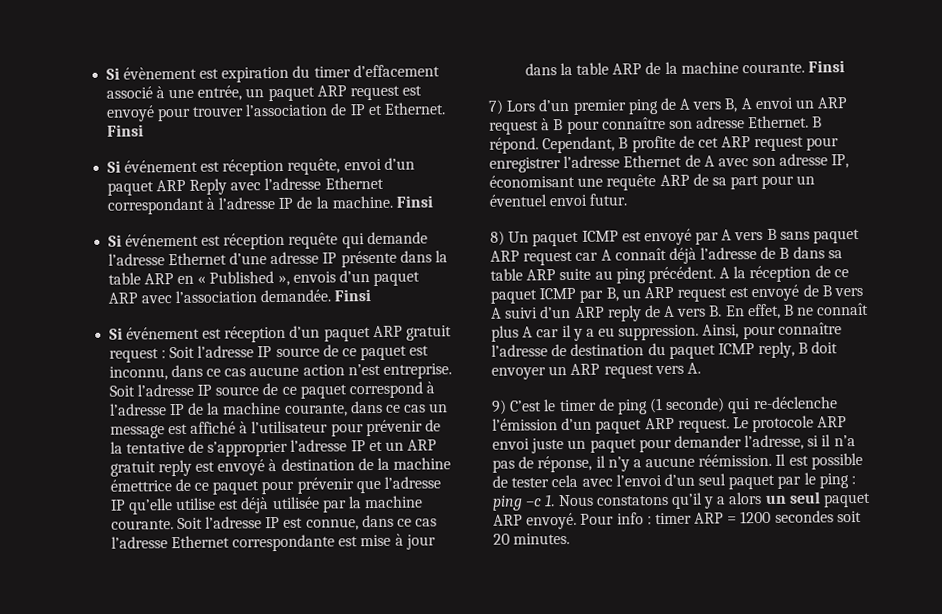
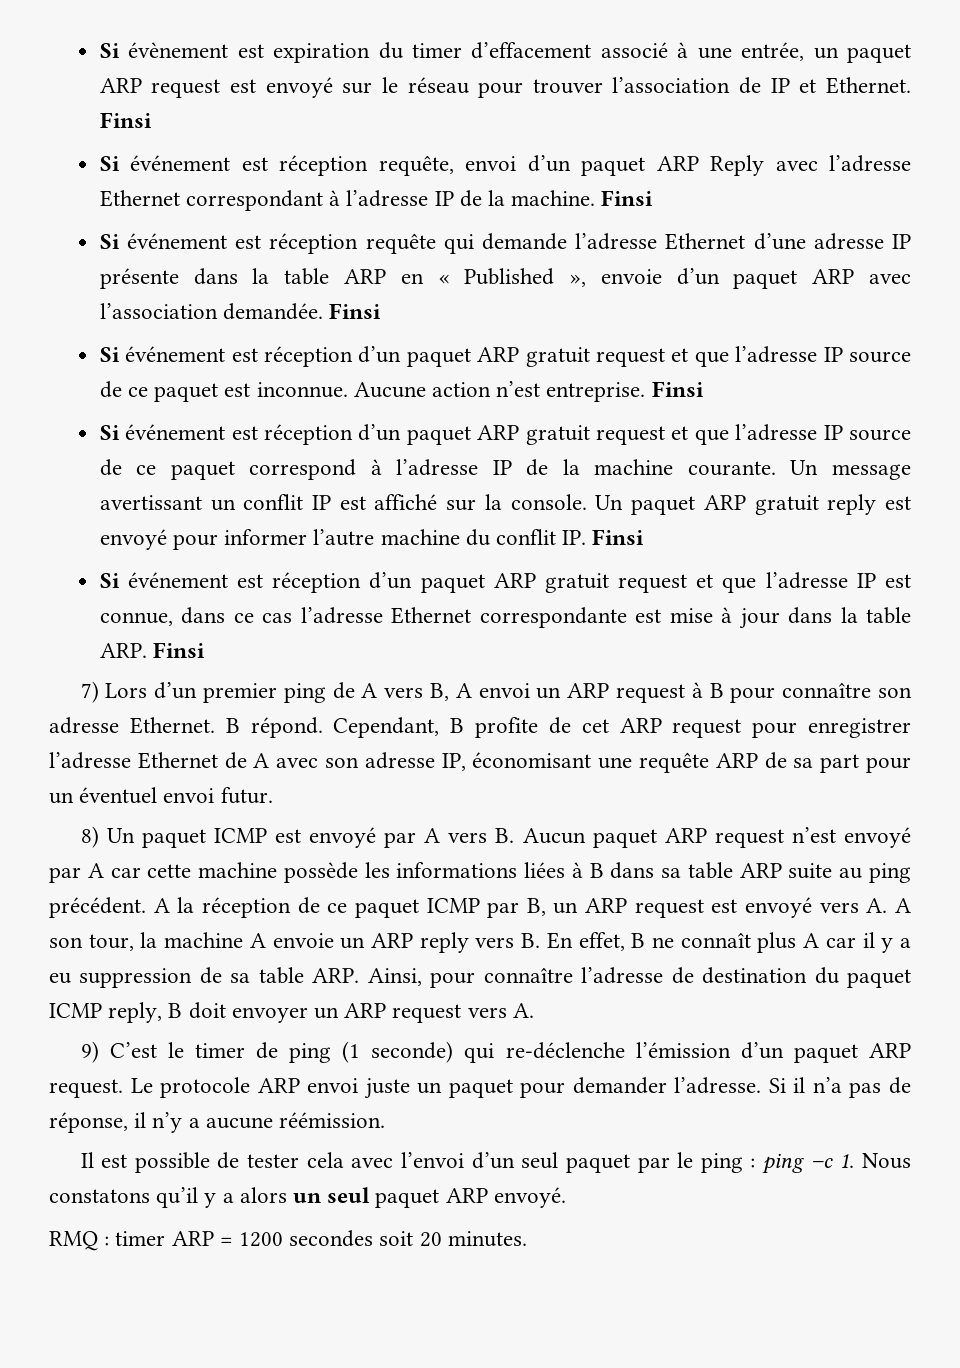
(155, 113) none -> [342,77,469,94] sur le réseau
[292,271,336,283] envois -> [600,269,662,284] envoie
[160,346,195,359] : Soit -> [671,348,729,367] et que
[108,363,452,381] [108,385,135,397] inconnu, dans ce cas aucune action n’est entreprise. Soit -> [256,381,704,402] [99,424,729,445] inconnue. Aucune action n’est entreprise. Finsi // Si événement est réception d’un paquet ARP gratuit request et que
[283,400,449,417] [109,419,441,439] [109,439,404,457] courante, dans ce cas un message est affiché à l’utilisateur pour prévenir de la tentative de s’approprier l’adresse IP et un -> [687,460,911,480] [99,494,696,515] courante. Un message avertissant un conflit IP est affiché sur la console. Un paquet
[268,457,452,472] [109,476,441,495] [109,495,424,515] [110,517,203,530] à destination de la machine émettrice de ce paquet pour prévenir que l’adresse IP qu’elle utilise est déjà utilisée par la machine courante. Soit -> [173,529,645,550] [99,572,757,593] pour informer l’autre machine du conflit IP. Finsi // Si événement est réception d’un paquet ARP gratuit request et que
[612,61,805,75] ARP de la machine courante. -> [99,643,147,658] ARP.
[766,228,861,244] [490,246,777,266] B sans paquet ARP request car A connaît déjà l’adresse de -> [495,827,911,848] [49,862,583,883] B. Aucun paquet ARP request n’est envoyé par A car cette machine possède les informations liées à
[802,284,864,297] [491,305,676,322] de B vers A suivi d’un ARP reply de A -> [819,898,911,913] [49,932,469,953] vers A. A son tour, la machine A envoie un ARP reply
[618,324,700,341] suppression. -> [79,967,360,988] suppression de sa table ARP.
[744,434,820,451] l’adresse, si -> [674,1077,786,1094] l’adresse. Si
(773, 460) none -> (386, 1120) //
[580,512,644,525] Pour info -> [49,1231,98,1251] // RMQ

